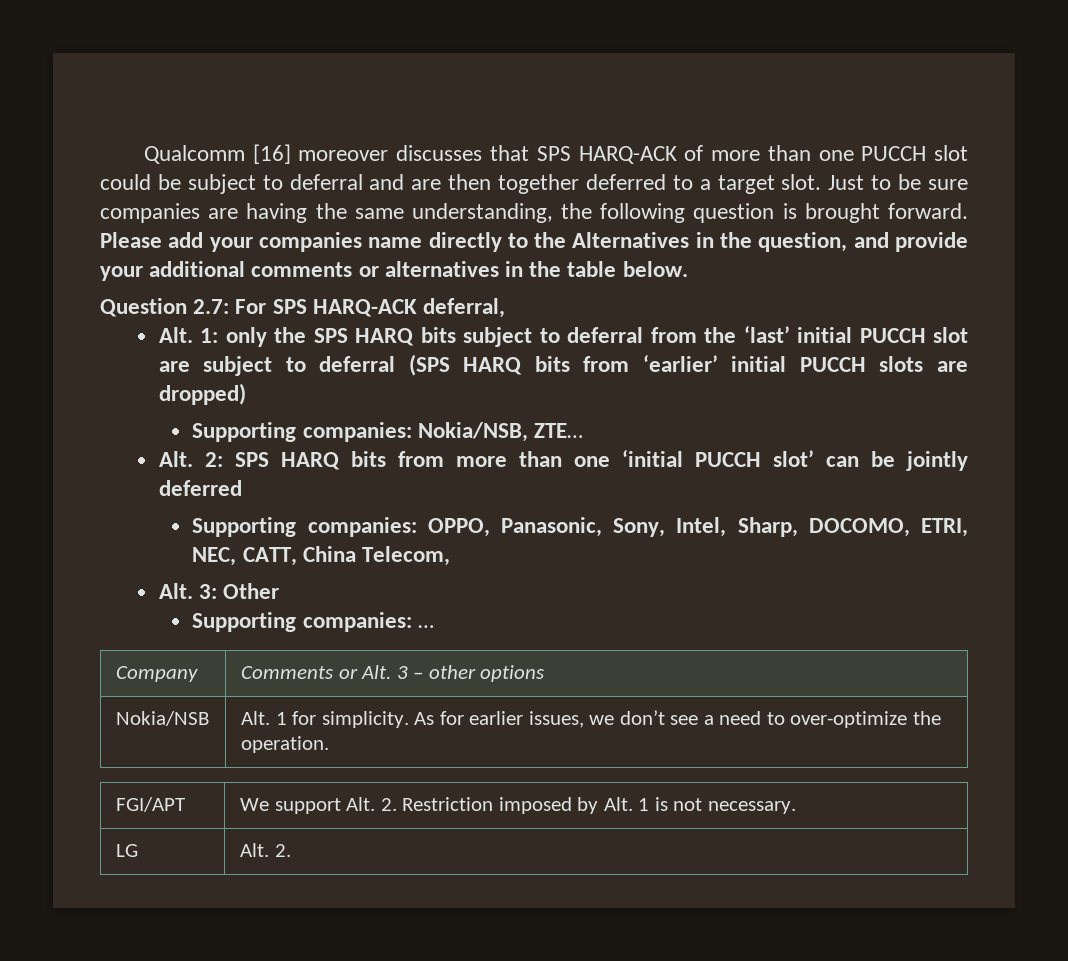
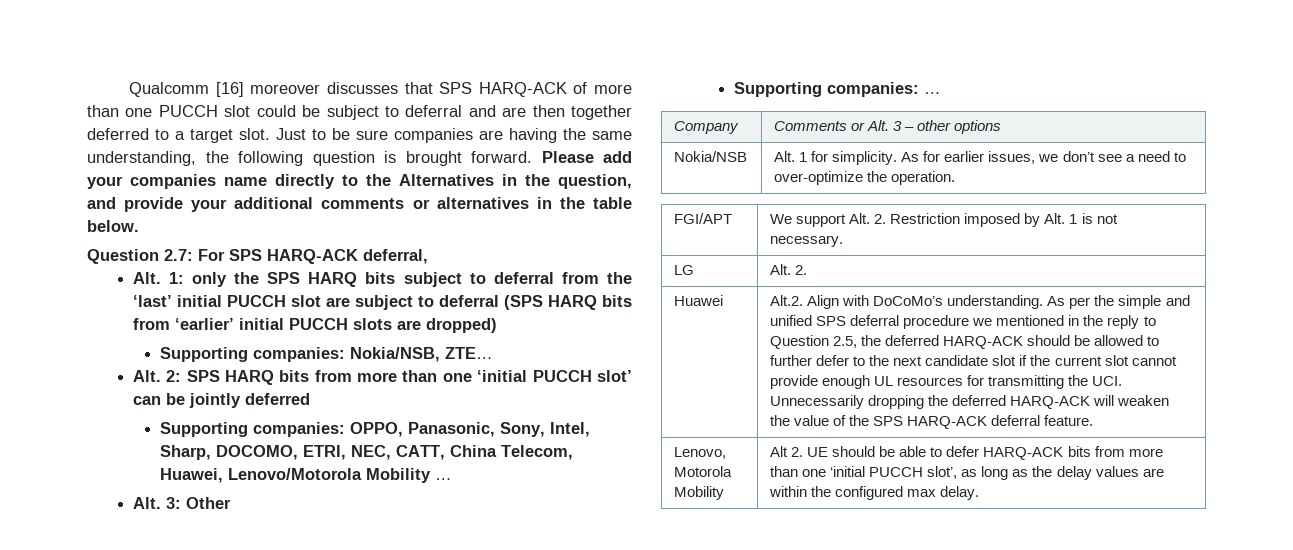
(451, 556) none -> [160,468,453,483] Huawei, Lenovo/Motorola Mobility …
(291, 850) none -> [674,295,724,306] [770,295,1190,309] [770,315,1156,329] [770,335,1160,349] [770,355,1177,366] [770,375,1123,389] [770,395,1170,409] [770,415,1094,429] [674,447,727,459] [674,466,733,477] [674,486,725,500] [770,446,1163,460] [770,466,1164,480] [769,486,980,500] // Huawei | Alt.2. Align with DoCoMo’s understanding. As per the simple and unified SPS deferral procedure we mentioned in the reply to Question 2.5, the deferred HARQ-ACK should be allowed to further defer to the next candidate slot if the current slot cannot provide enough UL resources for transmitting the UCI. Unnecessarily dropping the deferred HARQ-ACK will weaken the value of the SPS HARQ-ACK deferral feature. // Lenovo, Motorola Mobility | Alt 2. UE should be able to defer HARQ-ACK bits from more than one ‘initial PUCCH slot’, as long as the delay values are within the configured max delay.

